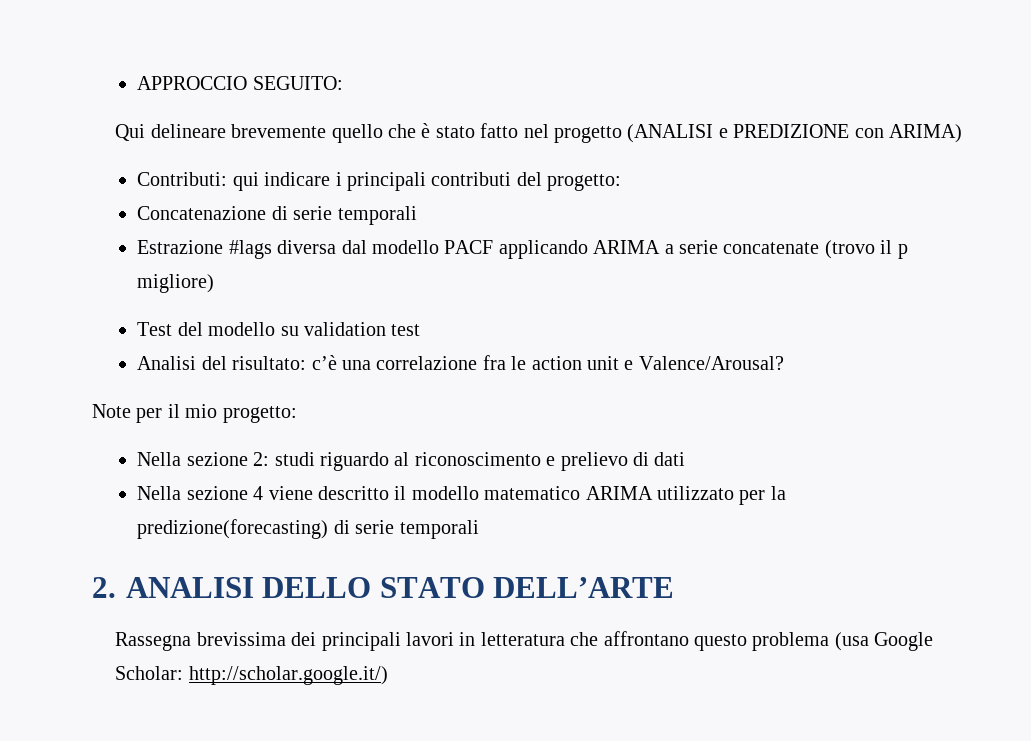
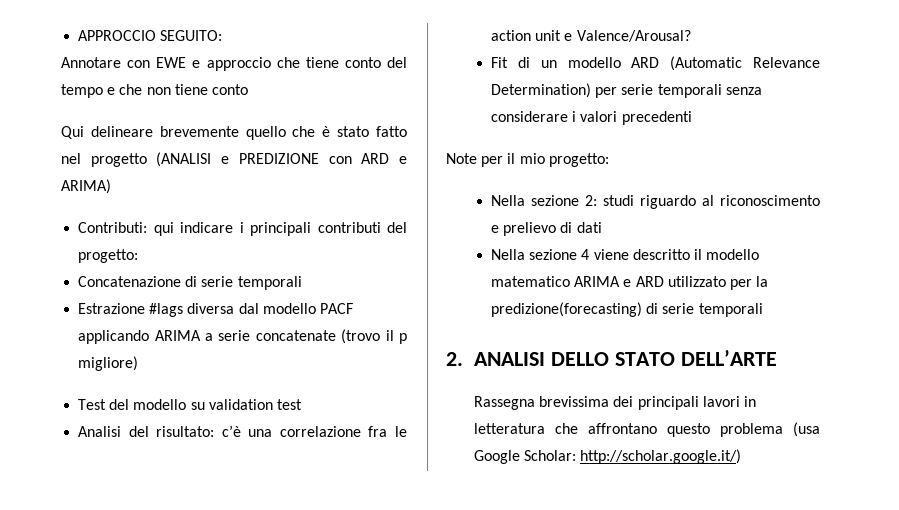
(343, 83) none -> [61,57,407,71] [61,84,248,98] // Annotare con EWE e approccio che tiene conto del tempo e che non tiene conto
(884, 133) none -> [361,153,408,164] ARD e
(784, 363) none -> [491,56,820,71] [491,83,762,98] [491,111,692,125] // Fit di un modello ARD (Automatic Relevance Determination) per serie temporali senza considerare i valori precedenti
(653, 493) none -> [623,276,664,287] e ARD

